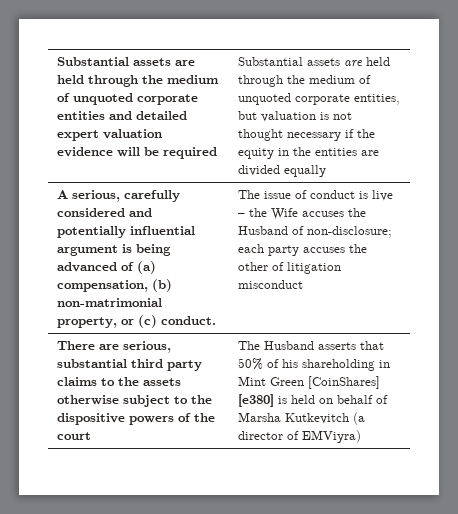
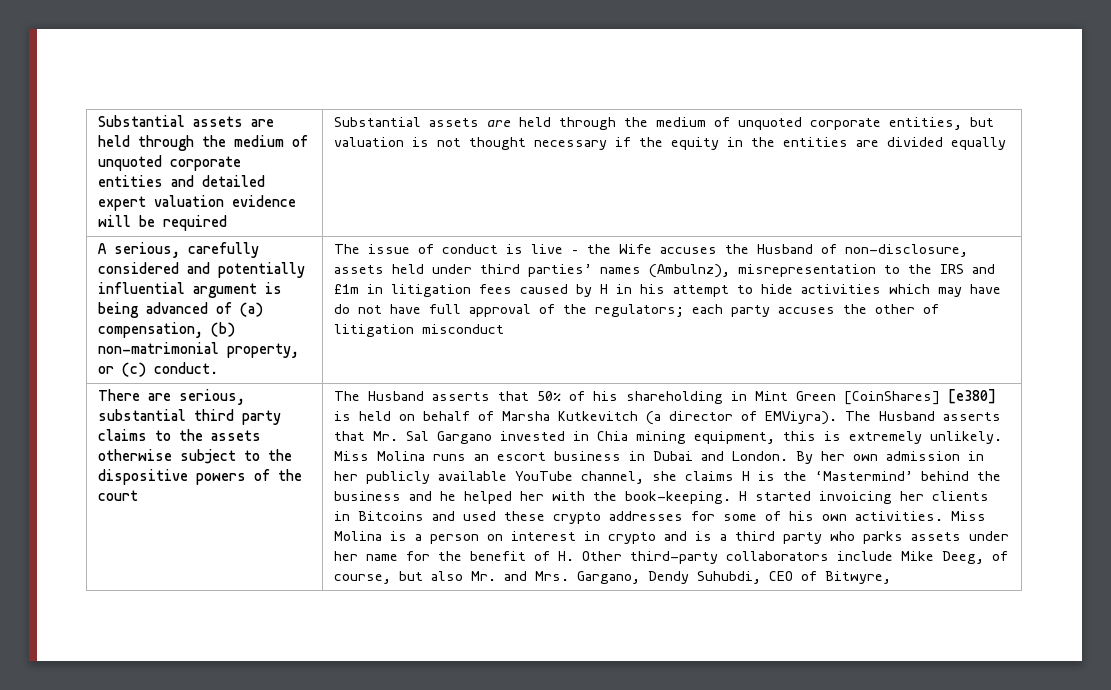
[307,226,393,238] non-disclosure; -> [844,244,968,257] [333,264,995,278] [333,284,1001,297] [333,304,684,317] non-disclosure, assets held under third parties’ names (Ambulnz), misrepresentation to the IRS and £1m in litigation fees caused by H in his attempt to hide activities which may have do not have full approval of the regulators;
[302,430,362,443] EMViyra) -> [764,411,1001,425] [333,431,1002,444] [333,451,984,464] [333,471,1001,484] [333,491,989,504] [333,511,986,524] [333,531,1009,544] [333,551,1008,564] [333,571,891,584] EMViyra). The Husband asserts that Mr. Sal Gargano invested in Chia mining equipment, this is extremely unlikely. Miss Molina runs an escort business in Dubai and London. By her own admission in her publicly available YouTube channel, she claims H is the ‘Mastermind’ behind the business and he helped her with the book-keeping. H started invoicing her clients in Bitcoins and used these crypto addresses for some of his own activities. Miss Molina is a person on interest in crypto and is a third party who parks assets under her name for the benefit of H. Other third-party collaborators include Mike Deeg, of course, but also Mr. and Mrs. Gargano, Dendy Suhubdi, CEO of Bitwyre,

